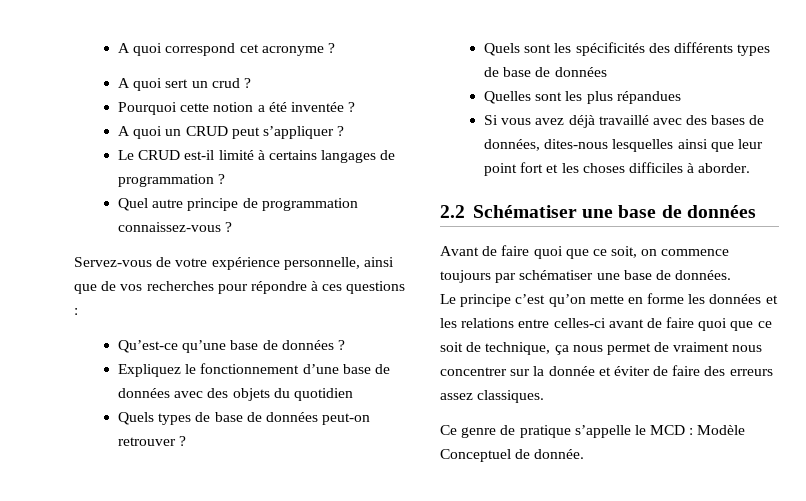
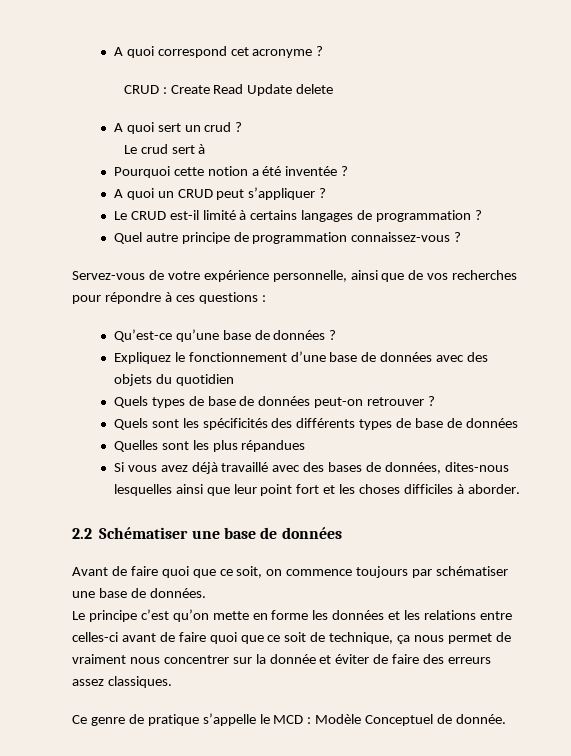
(335, 48) none -> [123,84,334,96] // CRUD : Create Read Update delete
(251, 83) none -> [123,144,206,154] // Le crud sert à

